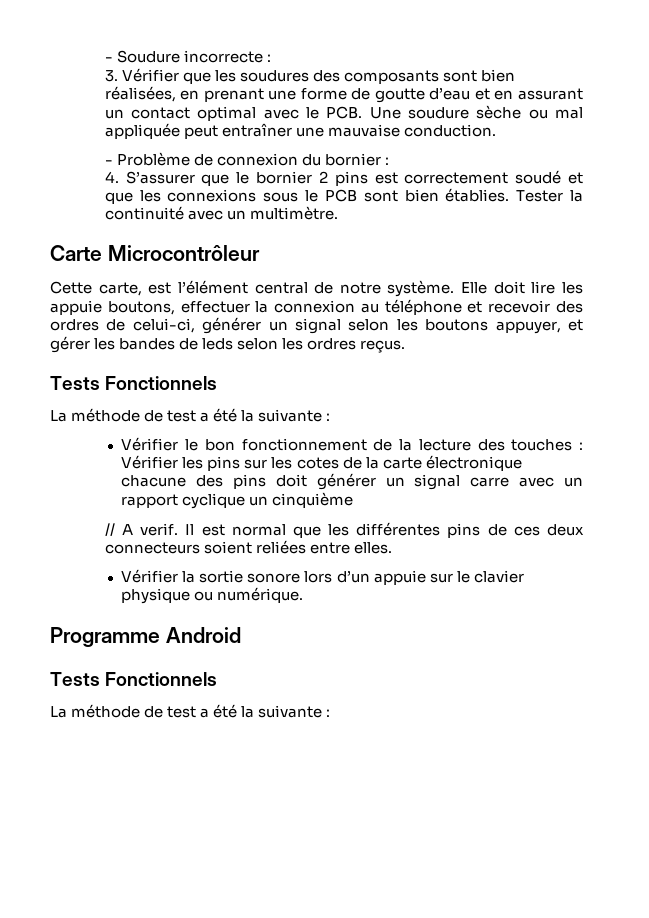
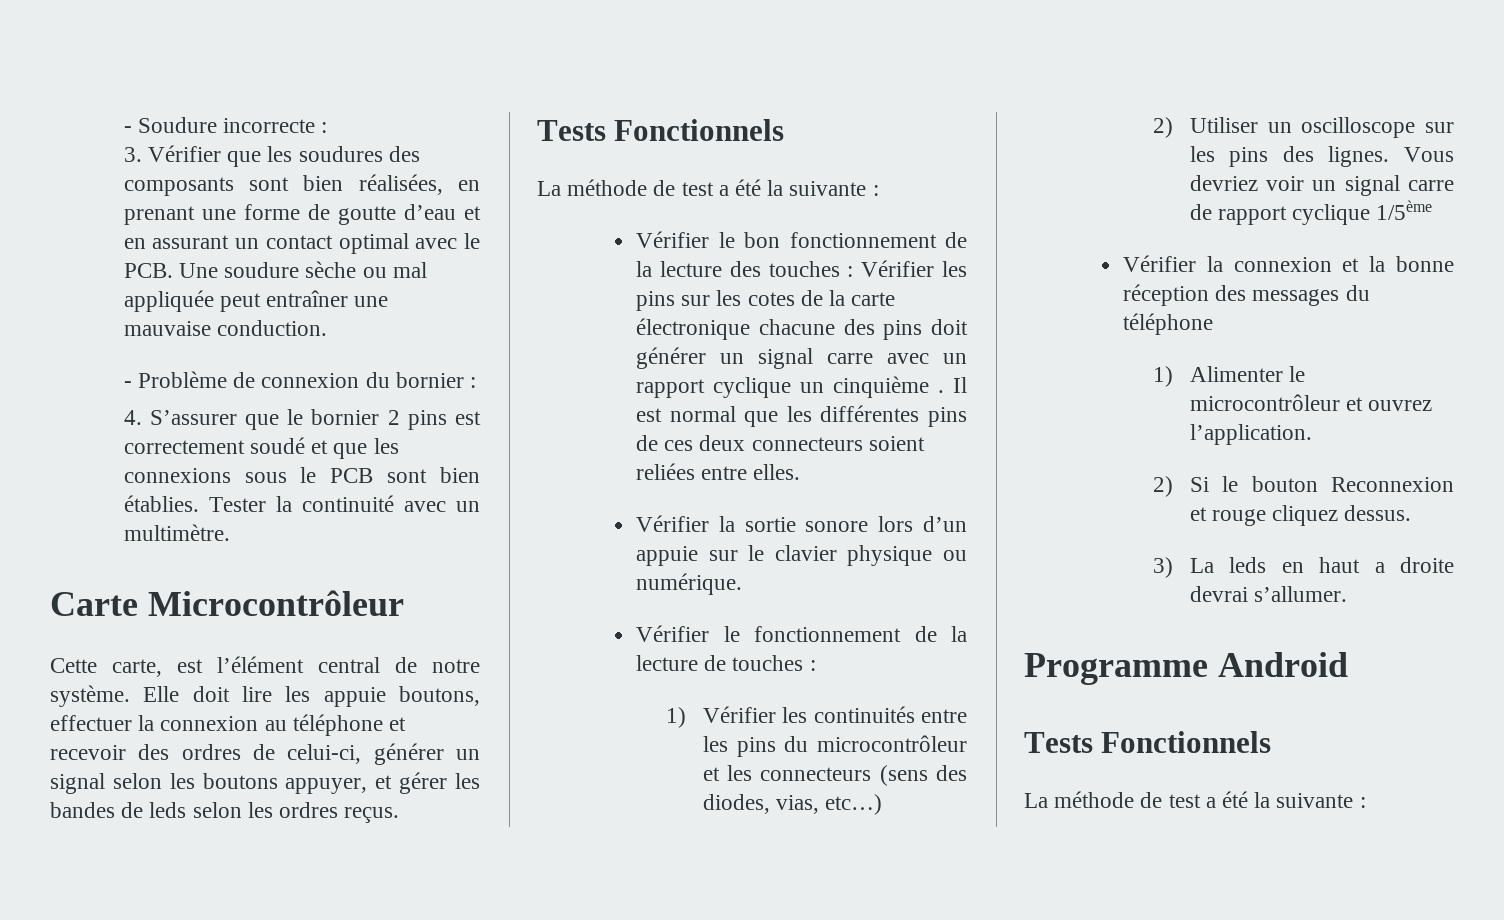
[104,523,179,536] // // A verif. -> [938,390,945,393] .
(304, 595) none -> [636,625,967,642] [636,655,816,671] [666,706,967,728] [702,735,967,757] [702,765,967,786] [702,794,883,815] [1153,117,1454,138] [1189,146,1454,167] [1189,175,1454,196] [1189,200,1433,225] [1123,255,1454,272] [1123,284,1370,306] [1123,313,1214,335] [1153,366,1306,387] [1189,394,1433,411] [1189,424,1312,445] [1153,476,1454,497] [1189,505,1412,526] [1153,557,1454,578] [1189,586,1348,602] // Vérifier le fonctionnement de la lecture de touches : // 1) Vérifier les continuités entre les pins du microcontrôleur et les connecteurs (sens des diodes, vias, etc…) // 2) Utiliser un oscilloscope sur les pins des lignes. Vous devriez voir un signal carre de rapport cyclique 1/5ème // Vérifier la connexion et la bonne réception des messages du téléphone // 1) Alimenter le microcontrôleur et ouvrez l’application. // 2) Si le bouton Reconnexion et rouge cliquez dessus. // 3) La leds en haut a droite devrai s’allumer.

